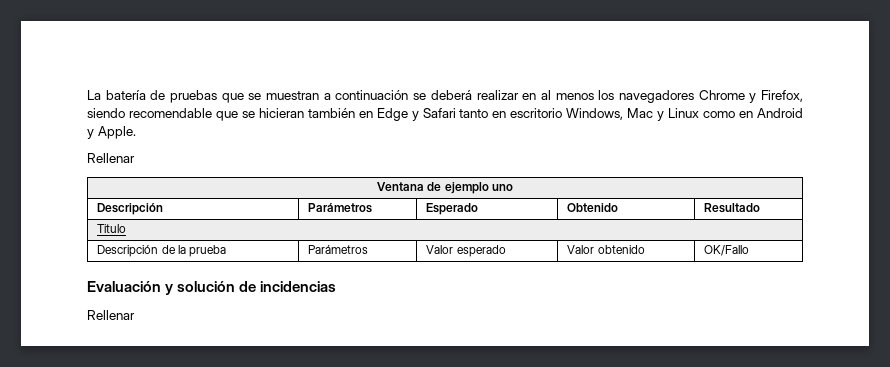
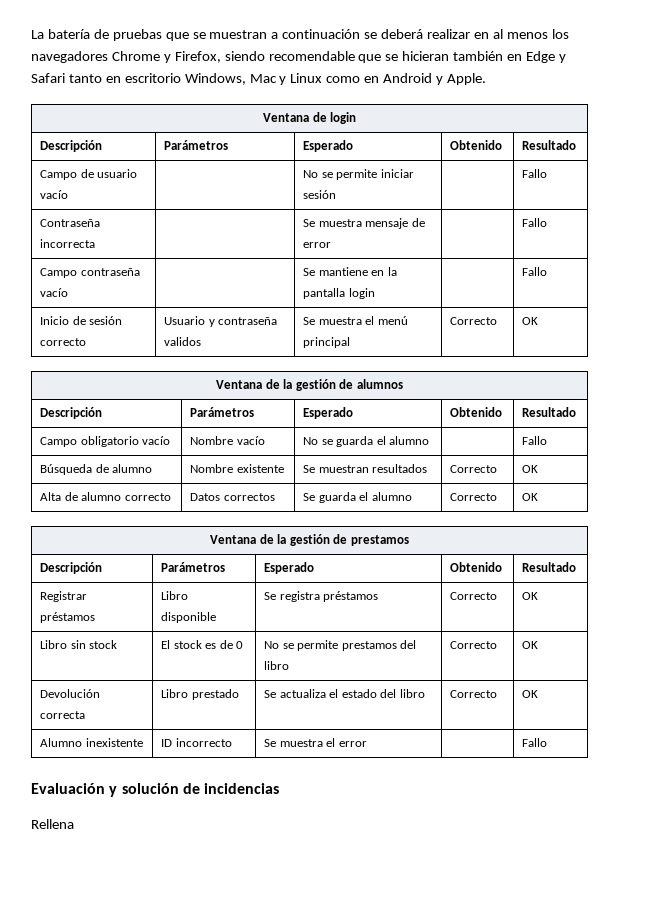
[87,153,135,163] [377,182,513,194] [97,203,164,215] [308,203,373,213] [426,203,479,215] [567,203,619,212] [704,203,761,213] [97,224,127,233] [97,245,227,257] [308,245,369,254] [426,245,506,257] [567,245,645,254] [704,245,750,256] // Rellenar // Ventana de ejemplo uno // Descripción | Parámetros | Esperado | Obtenido | Resultado // Titulo // Descripción de la prueba | Parámetros | Valor esperado | Valor obtenido | OK/Fallo -> [262,112,357,124] [40,140,103,152] [164,140,229,150] [303,140,354,152] [450,140,503,150] [522,140,577,150] [40,169,138,180] [40,190,69,199] [303,169,414,180] [303,190,337,199] [522,169,548,178] [40,219,101,227] [40,239,96,248] [303,218,425,229] [303,242,332,248] [522,218,548,227] [40,268,140,278] [40,288,69,297] [303,267,397,276] [303,288,375,299] [522,267,548,276] [40,316,123,325] [40,338,87,346] [164,316,278,327] [164,337,202,346] [303,316,408,325] [303,337,351,348] [450,317,498,325] [522,317,539,325] [216,379,403,391] [40,407,103,419] [190,407,255,417] [303,407,354,419] [450,407,503,417] [522,407,577,417] [40,436,171,447] [190,436,265,445] [303,436,430,447] [522,436,548,445] [40,464,153,475] [190,464,284,473] [303,464,428,473] [450,465,498,473] [522,465,539,473] [40,492,171,501] [190,493,275,501] [303,492,412,503] [450,493,498,501] [522,493,539,501] [210,534,409,546] [40,562,103,574] [161,562,226,572] [264,562,315,574] [450,562,503,572] [522,562,577,572] [40,591,88,602] [40,612,96,623] [161,591,189,600] [161,612,217,623] [264,591,379,602] [450,592,498,600] [522,592,539,600] [40,640,118,649] [161,640,244,649] [264,640,417,651] [264,661,290,670] [450,641,498,649] [522,641,539,649] [40,689,101,698] [40,711,86,719] [161,689,239,700] [264,689,425,698] [450,690,498,698] [522,690,539,698] [40,738,143,747] [161,738,232,747] [264,738,367,747] [522,738,548,747] // Ventana de login // Descripción | Parámetros | Esperado | Obtenido | Resultado // Campo de usuario vacío | | No se permite iniciar sesión | | Fallo // Contraseña incorrecta | | Se muestra mensaje de error | | Fallo // Campo contraseña vacío | | Se mantiene en la pantalla login | | Fallo // Inicio de sesión correcto | Usuario y contraseña validos | Se muestra el menú principal | Correcto | OK // Ventana de la gestión de alumnos // Descripción | Parámetros | Esperado | Obtenido | Resultado // Campo obligatorio vacío | Nombre vacío | No se guarda el alumno | | Fallo // Búsqueda de alumno | Nombre existente | Se muestran resultados | Correcto | OK // Alta de alumno correcto | Datos correctos | Se guarda el alumno | Correcto | OK // Ventana de la gestión de prestamos // Descripción | Parámetros | Esperado | Obtenido | Resultado // Registrar préstamos | Libro disponible | Se registra préstamos | Correcto | OK // Libro sin stock | El stock es de 0 | No se permite prestamos del libro | Correcto | OK // Devolución correcta | Libro prestado | Se actualiza el estado del libro | Correcto | OK // Alumno inexistente | ID incorrecto | Se muestra el error | | Fallo
[87,310,135,320] Rellenar -> [31,819,74,829] Rellena

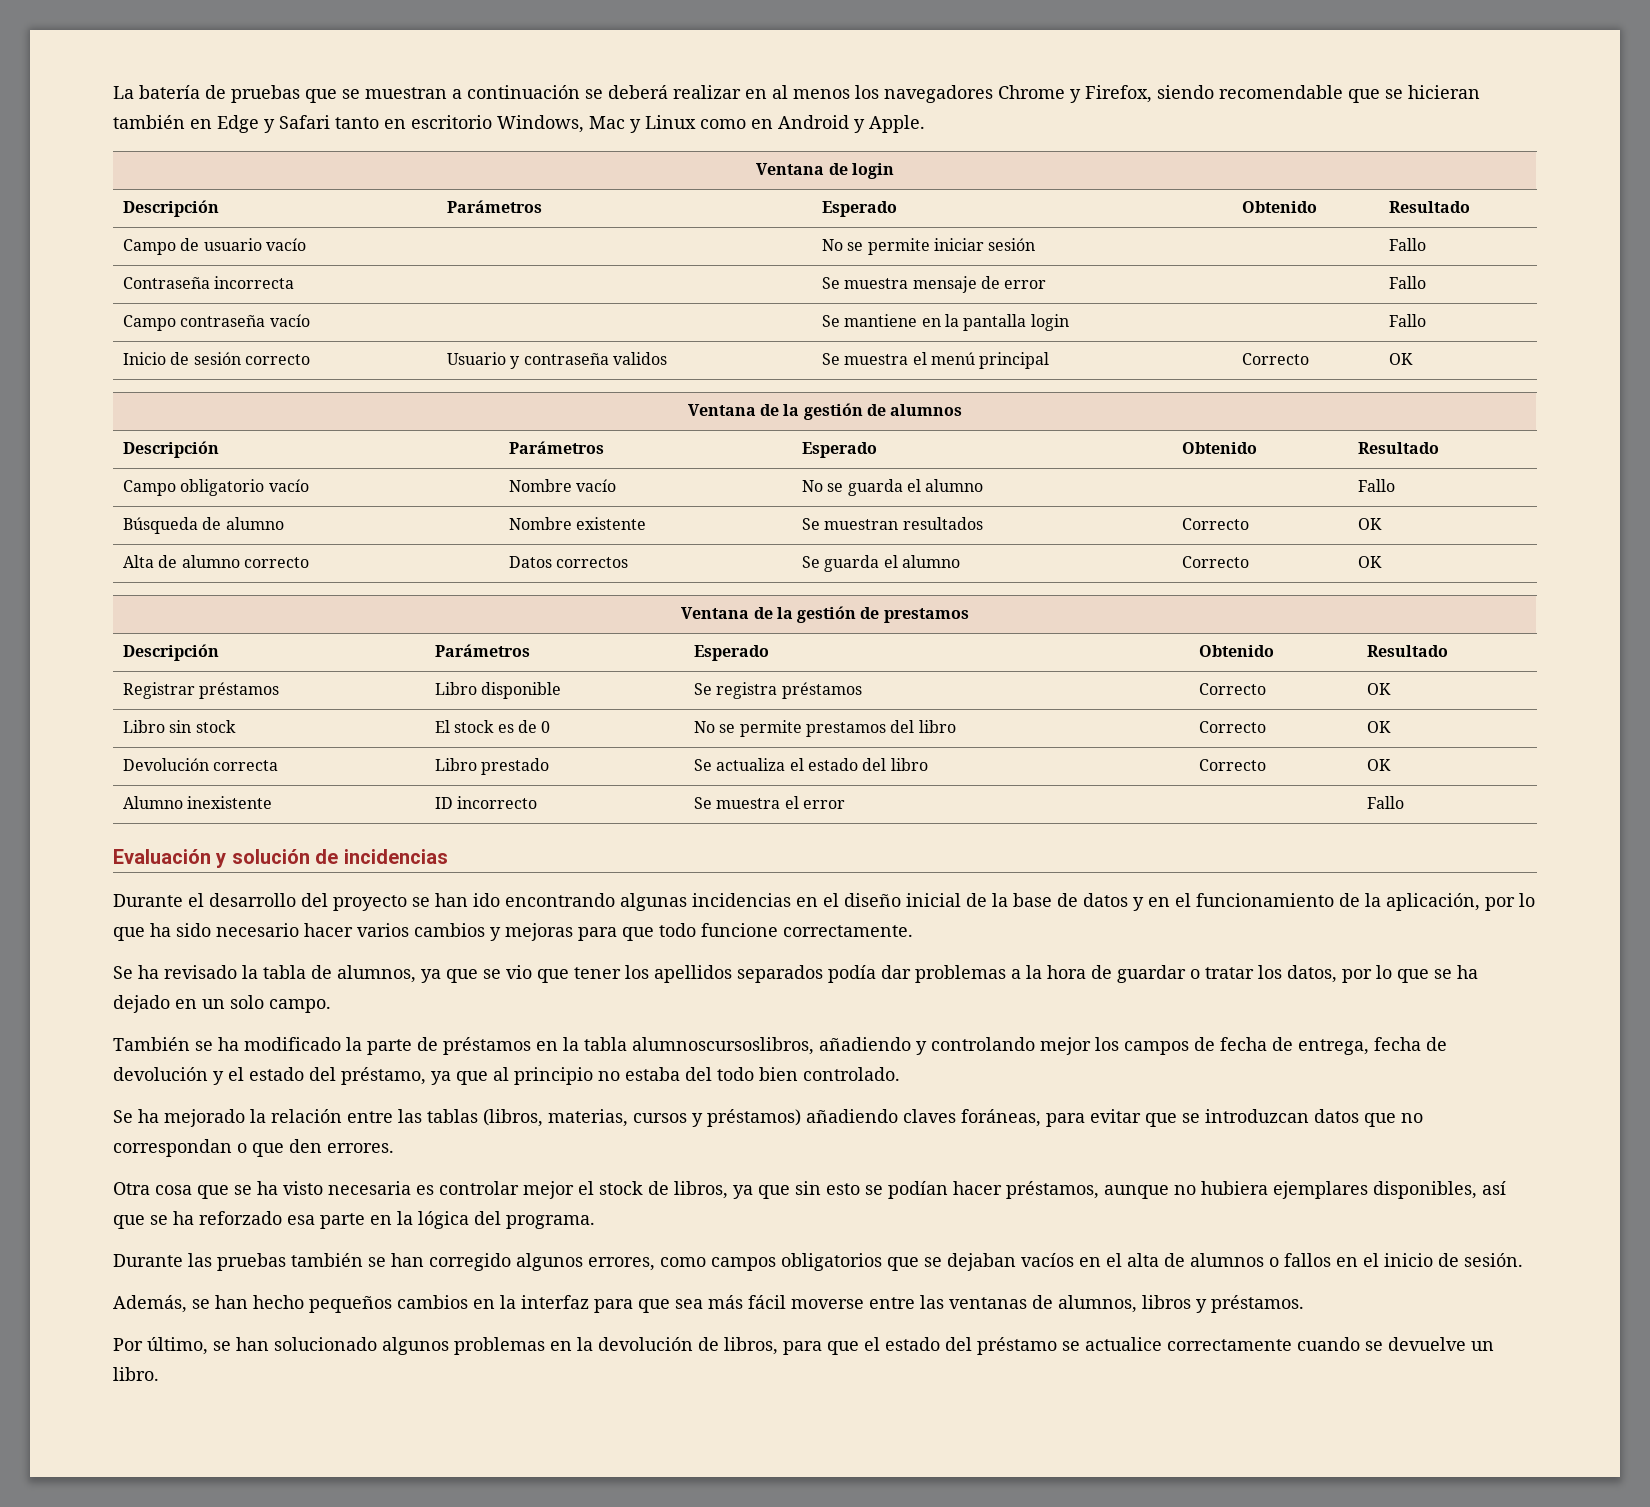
[31,819,74,829] Rellena -> [113,893,1535,911] [113,923,913,941] [113,965,1478,983] [113,995,331,1013] [113,1037,1447,1055] [113,1067,900,1085] [113,1109,1423,1127] [113,1139,394,1157] [113,1181,1506,1199] [113,1211,595,1229] [113,1253,1523,1271] [113,1295,1304,1313] [113,1337,1494,1355] [113,1367,159,1381] Durante el desarrollo del proyecto se han ido encontrando algunas incidencias en el diseño inicial de la base de datos y en el funcionamiento de la aplicación, por lo que ha sido necesario hacer varios cambios y mejoras para que todo funcione correctamente. // Se ha revisado la tabla de alumnos, ya que se vio que tener los apellidos separados podía dar problemas a la hora de guardar o tratar los datos, por lo que se ha dejado en un solo campo. // También se ha modificado la parte de préstamos en la tabla alumnoscursoslibros, añadiendo y controlando mejor los campos de fecha de entrega, fecha de devolución y el estado del préstamo, ya que al principio no estaba del todo bien controlado. // Se ha mejorado la relación entre las tablas (libros, materias, cursos y préstamos) añadiendo claves foráneas, para evitar que se introduzcan datos que no correspondan o que den errores. // Otra cosa que se ha visto necesaria es controlar mejor el stock de libros, ya que sin esto se podían hacer préstamos, aunque no hubiera ejemplares disponibles, así que se ha reforzado esa parte en la lógica del programa. // Durante las pruebas también se han corregido algunos errores, como campos obligatorios que se dejaban vacíos en el alta de alumnos o fallos en el inicio de sesión. // Además, se han hecho pequeños cambios en la interfaz para que sea más fácil moverse entre las ventanas de alumnos, libros y préstamos. // Por último, se han solucionado algunos problemas en la devolución de libros, para que el estado del préstamo se actualice correctamente cuando se devuelve un libro.

